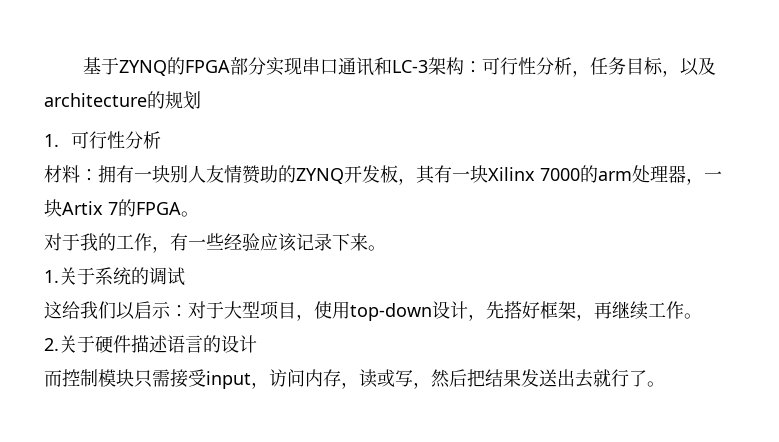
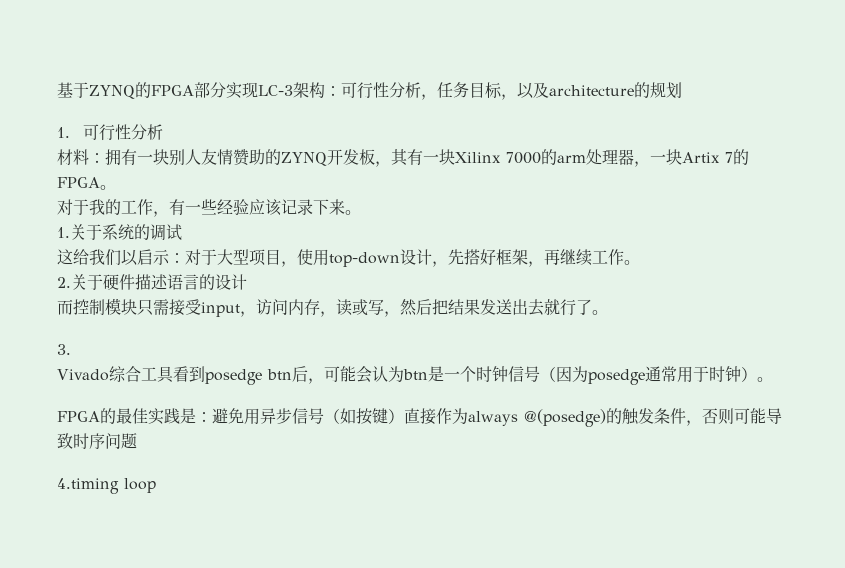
[301,57,392,76] 串口通讯和 -> (258, 90) none
(665, 384) none -> [57,344,71,355] [57,366,773,385] [57,408,782,427] [57,433,137,449] [57,478,156,494] // 3. // Vivado综合工具看到posedge btn后，可能会认为btn是一个时钟信号（因为posedge通常用于时钟）。 // FPGA的最佳实践是：避免用异步信号（如按键）直接作为always @(posedge)的触发条件，否则可能导致时序问题 // 4.timing loop

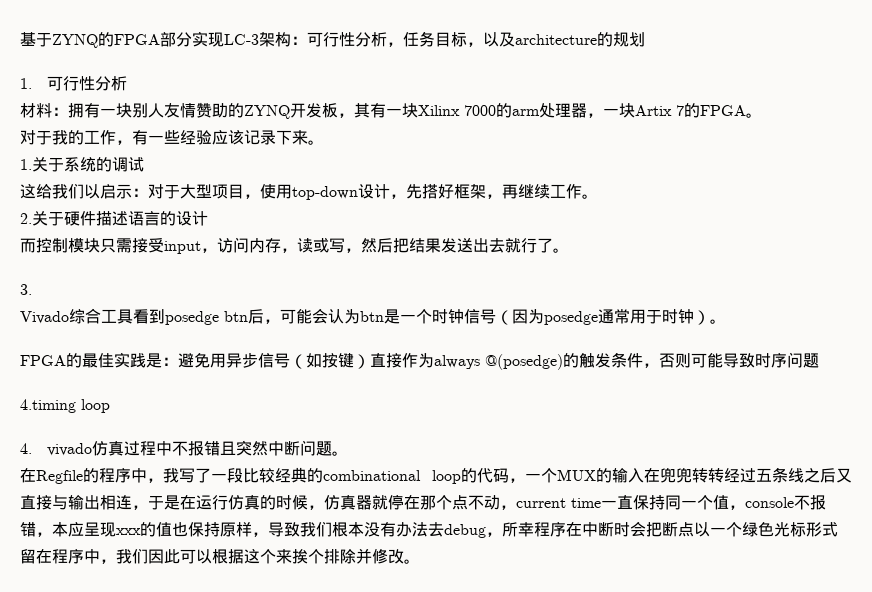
(156, 485) none -> [20,440,349,456] [20,467,852,484] [20,494,826,510] [20,521,838,538] [20,548,420,564] // 4. vivado仿真过程中不报错且突然中断问题。 // 在Regfile的程序中，我写了一段比较经典的combinational loop的代码，一个MUX的输入在兜兜转转经过五条线之后又直接与输出相连，于是在运行仿真的时候，仿真器就停在那个点不动，current time一直保持同一个值，console不报错，本应呈现xxx的值也保持原样，导致我们根本没有办法去debug，所幸程序在中断时会把断点以一个绿色光标形式留在程序中，我们因此可以根据这个来挨个排除并修改。

